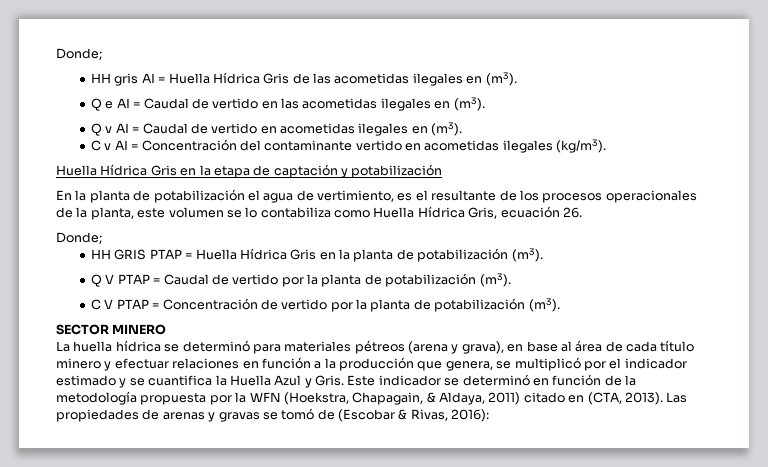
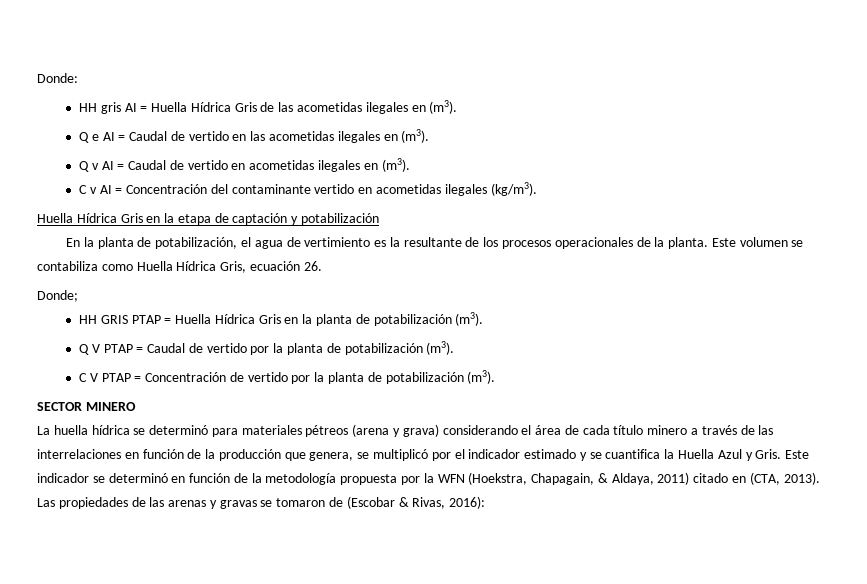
[56,48,102,60] Donde; -> [37,73,78,83] Donde:
[153,189,245,203] potabilización -> [155,237,238,249] potabilización,
[317,190,428,202] vertimiento, es el -> [304,237,400,247] vertimiento es la
[90,207,166,220] planta, este -> [668,237,736,249] planta. Este
[245,207,258,218] lo -> (804, 243) none
[461,341,572,354] grava), en base al -> [402,424,532,437] grava) considerando el
[104,357,322,371] y efectuar relaciones en función a -> [691,425,774,435] [37,449,202,459] a través de las interrelaciones en función de
(160, 414) none -> [149,497,165,507] las
[281,408,315,420] tomó -> [276,498,326,507] tomaron

